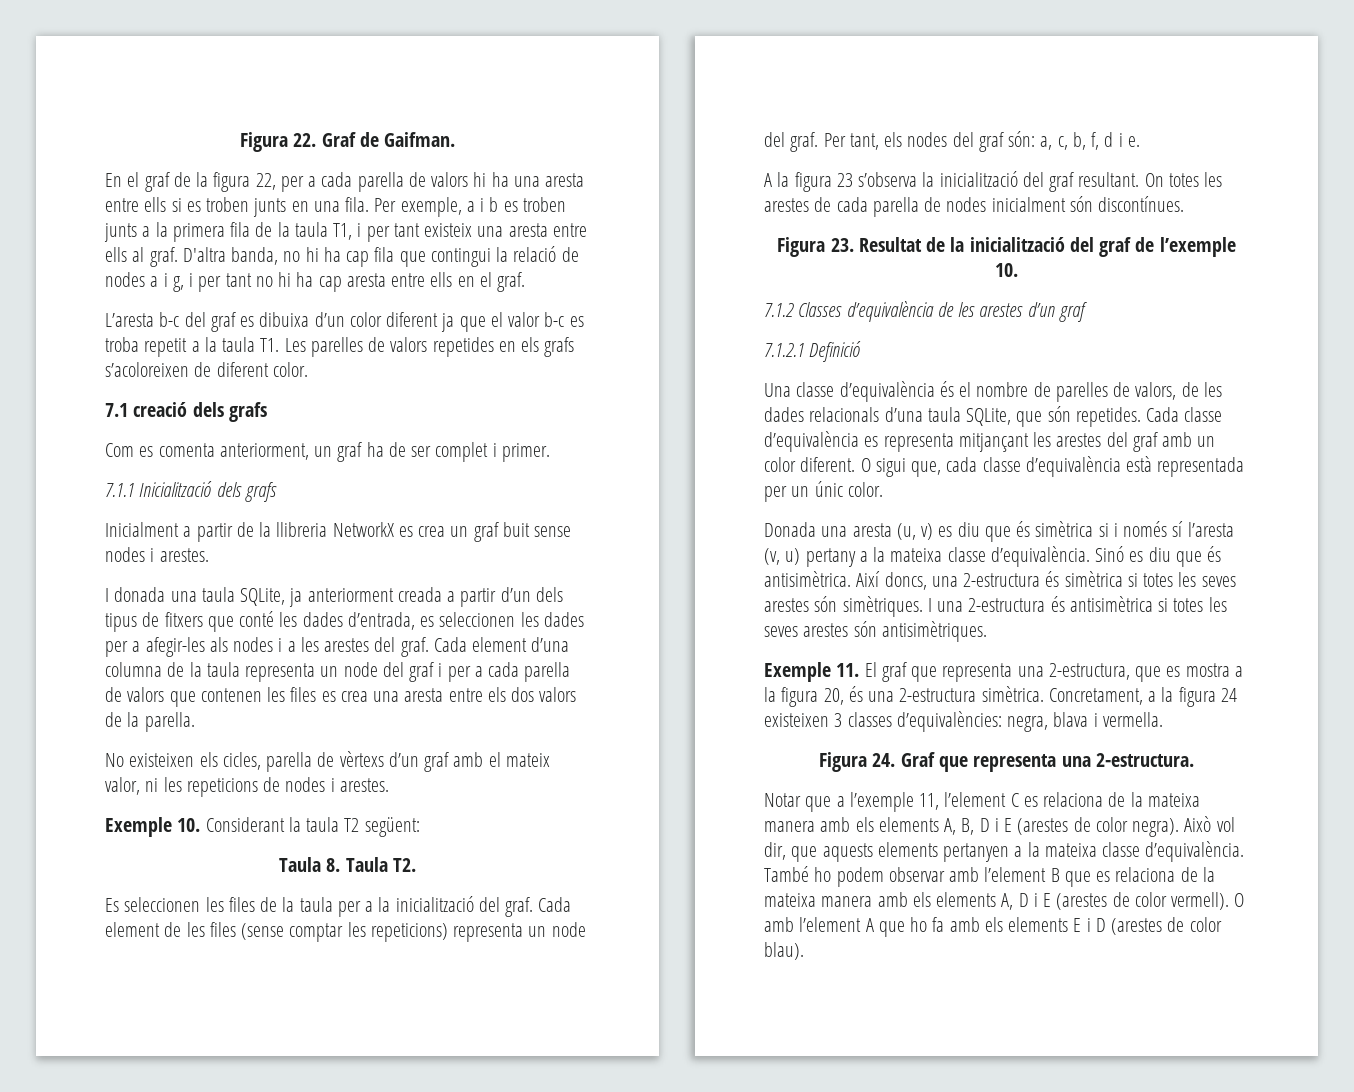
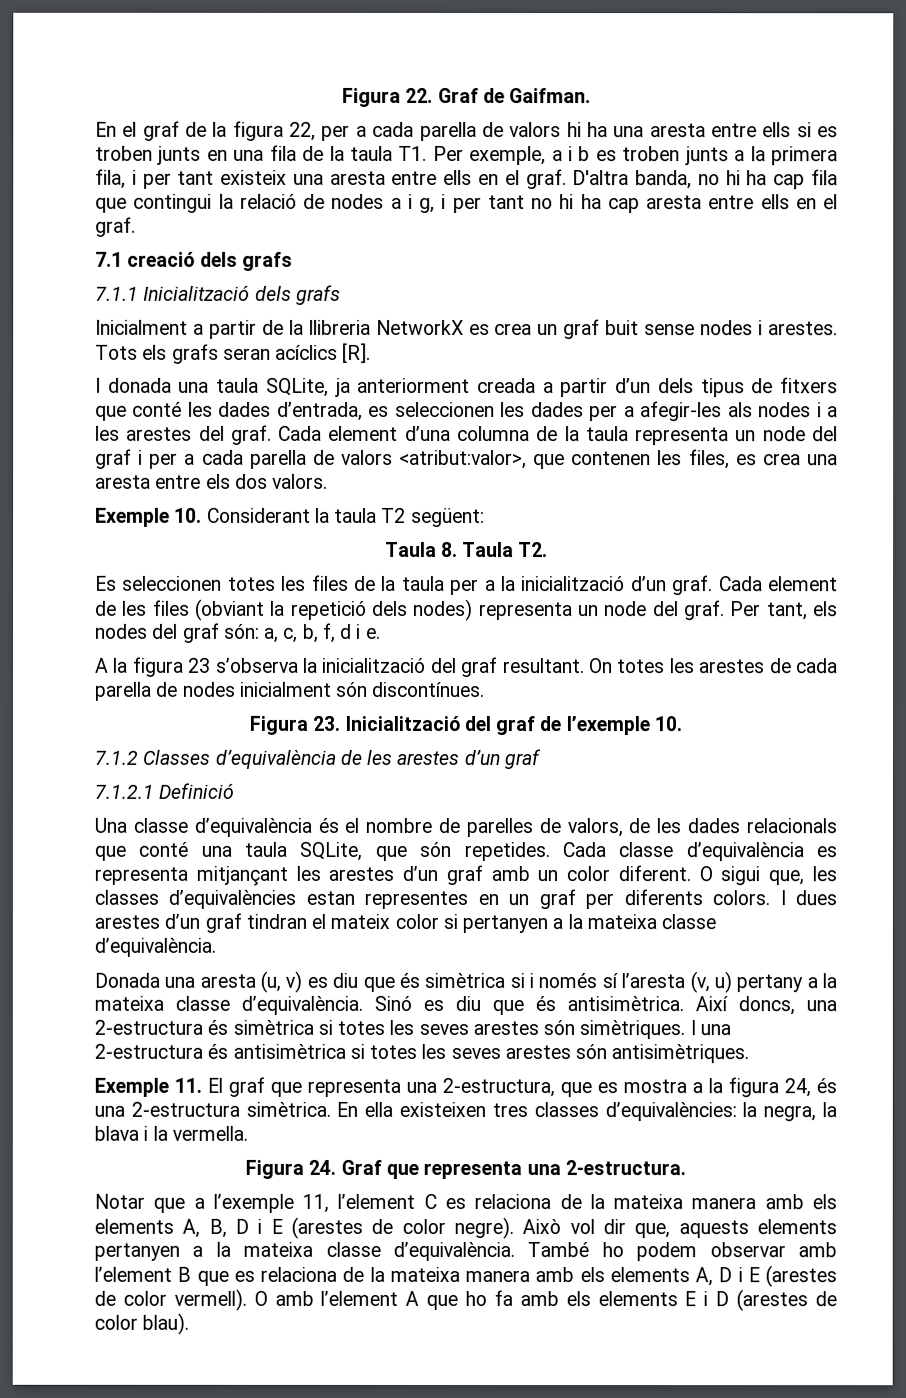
[345,197,370,212] fila. -> [269,144,428,161] fila de la taula T1.
[230,222,353,240] fila de la taula T1, -> [95,168,126,189] fila,
[132,247,145,262] al -> [478,170,520,186] en el
[105,312,584,332] [105,337,575,357] [105,362,308,377] [105,402,267,422] [105,442,550,462] L’aresta b-c del graf es dibuixa d’un color diferent ja que el valor b-c es troba repetit a la taula T1. Les parelles de valors repetides en els grafs s’acoloreixen de diferent color. // 7.1 creació dels grafs // Com es comenta anteriorment, un graf ha de ser complet i primer. -> [95,251,293,271] 7.1 creació dels grafs
(209, 555) none -> [95,342,372,364] Tots els grafs seran acíclics [R].
(165, 694) none -> [399,449,528,470] <atribut:valor>,
[290,687,317,702] files -> [688,449,730,470] files,
[539,687,577,702] [105,712,195,732] [105,751,550,772] [105,777,389,797] valors de la parella. // No existeixen els cicles, parella de vèrtexs d’un graf amb el mateix valor, ni les repeticions de nodes i arestes. -> [272,473,329,489] valors.
(201, 904) none -> [227,576,276,591] totes
[478,897,500,912] del -> [630,576,667,592] d’un
[241,922,448,942] (sense comptar les repeticions) -> [195,598,474,622] (obviant la repetició dels nodes)
[858,237,1065,252] Resultat de la inicialització -> [344,715,460,732] Inicialització
[884,407,923,422] d’una -> [94,841,232,861] que conté una
[1106,432,1128,447] del -> [402,865,439,881] d’un
[946,456,1245,477] [764,481,883,502] cada classe d’equivalència està representada per un únic color. -> [811,866,837,882] [94,889,837,910] [94,912,717,934] [94,937,216,957] les classes d’equivalències estan representes en un graf per diferents colors. I dues arestes d’un graf tindran el mateix color si pertanyen a la mateixa classe d’equivalència.
[823,688,844,705] 20, -> [784,1078,811,1098] 24,
[1048,687,1237,707] [764,711,1049,732] Concretament, a la figura 24 existeixen 3 classes d’equivalències: negra, -> [336,1101,838,1122] En ella existeixen tres classes d’equivalències: la negra, la
(1098, 720) none -> [152,1125,168,1141] la
[1132,818,1180,837] negra). -> [453,1217,514,1240] negre).
[764,842,818,862] dir, que -> [602,1219,671,1239] dir que,

